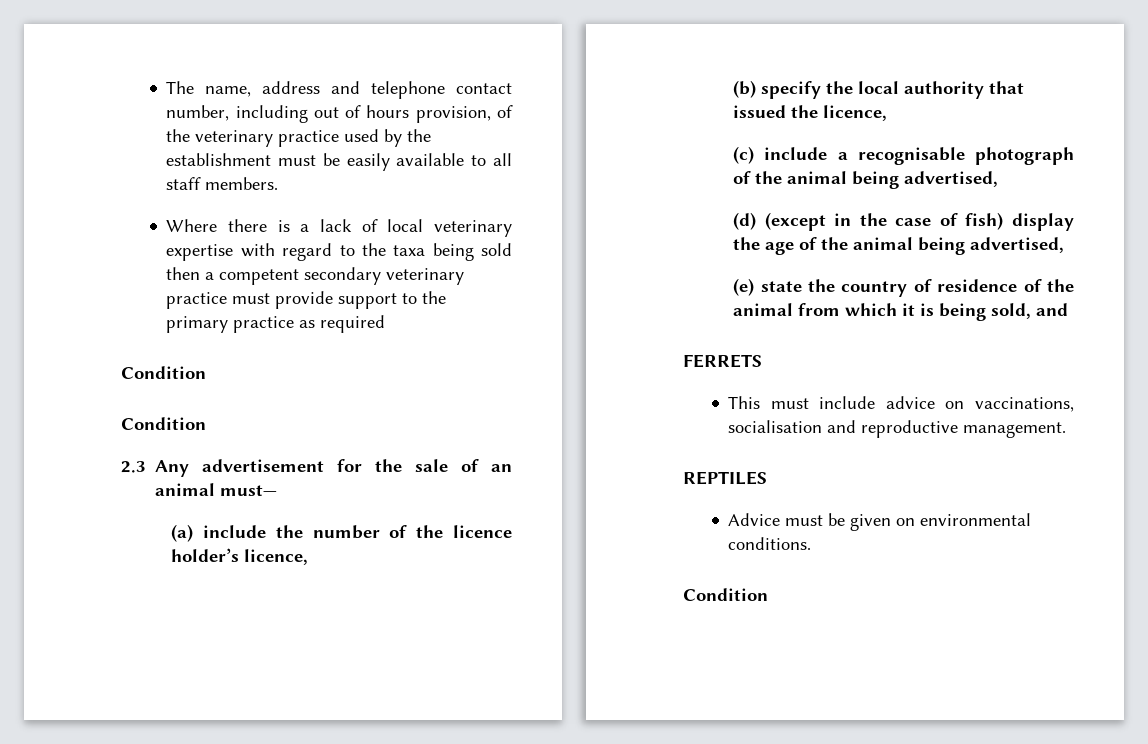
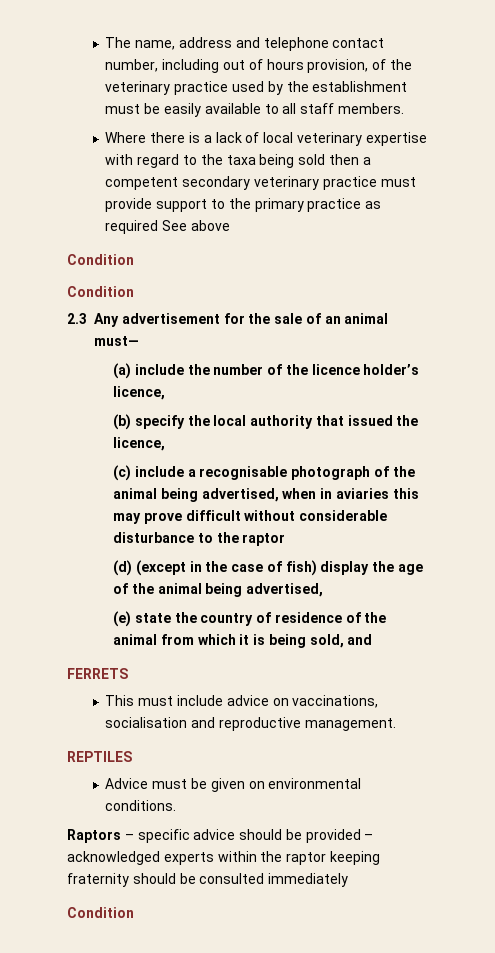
(386, 324) none -> [162,220,230,231] See above
(999, 179) none -> [282,488,419,499] [113,510,388,524] [113,532,286,546] when in aviaries this may prove difficult without considerable disturbance to the raptor
(812, 543) none -> [67,829,374,843] [67,851,380,865] [67,873,349,887] // Raptors – specific advice should be provided – acknowledged experts within the raptor keeping fraternity should be consulted immediately

